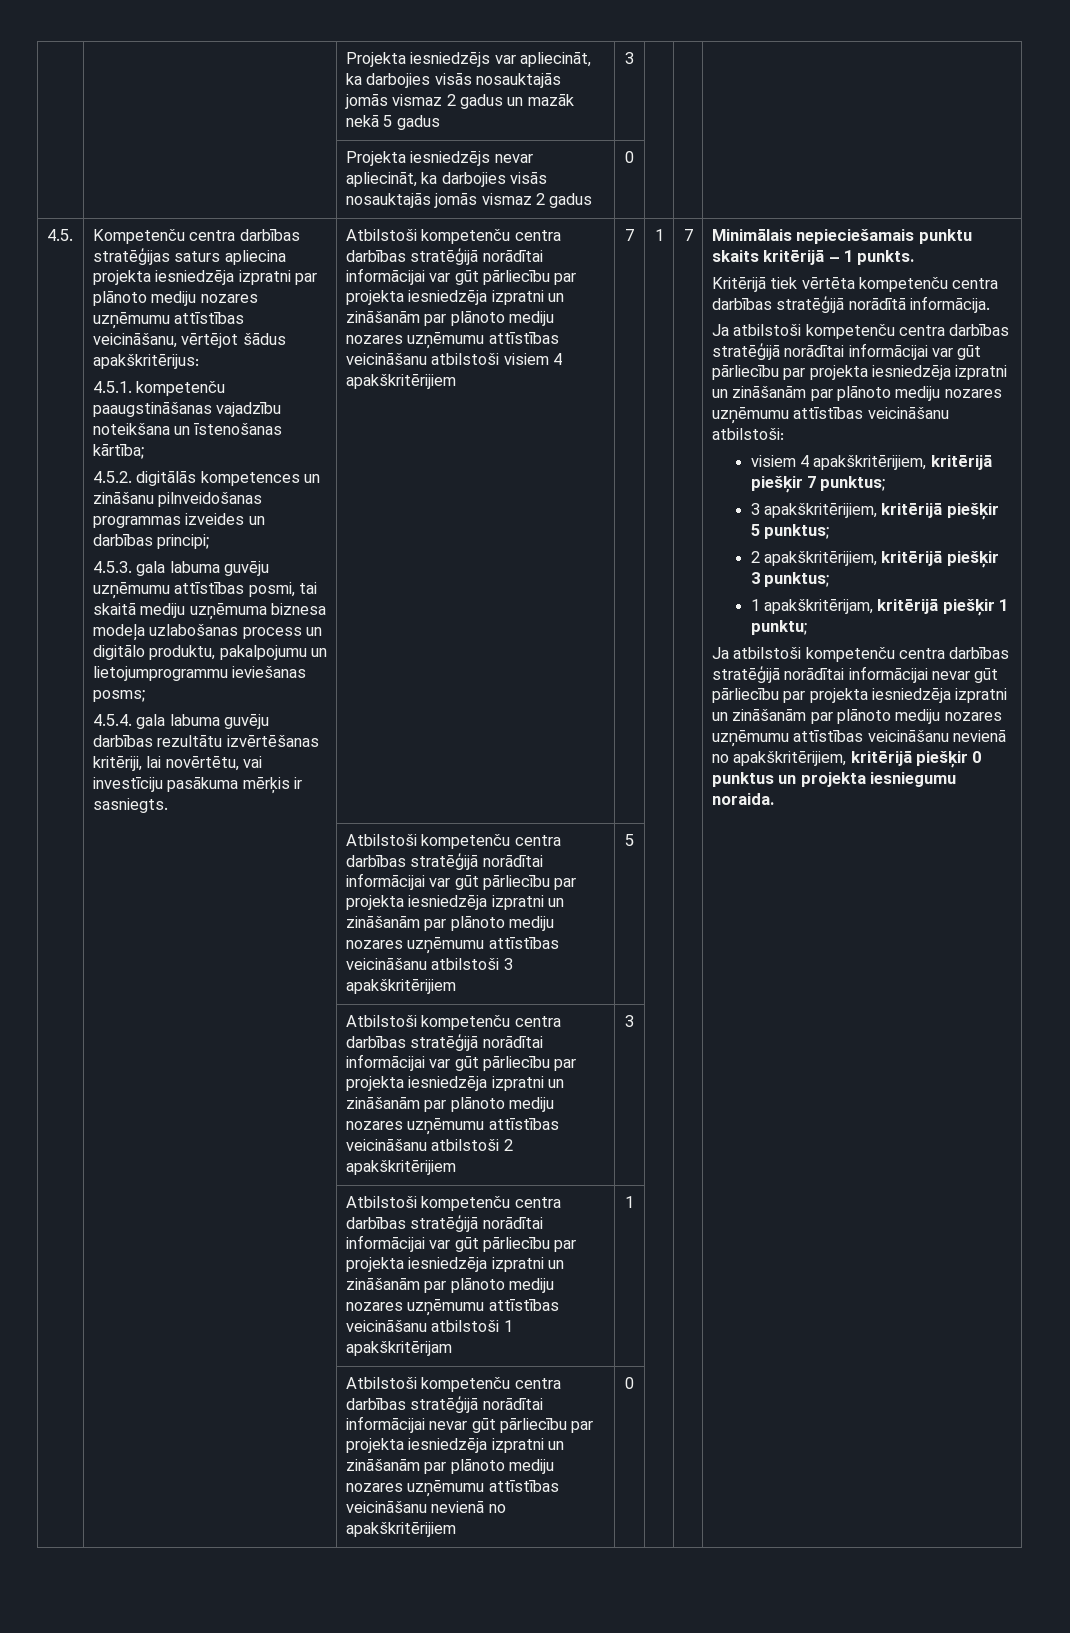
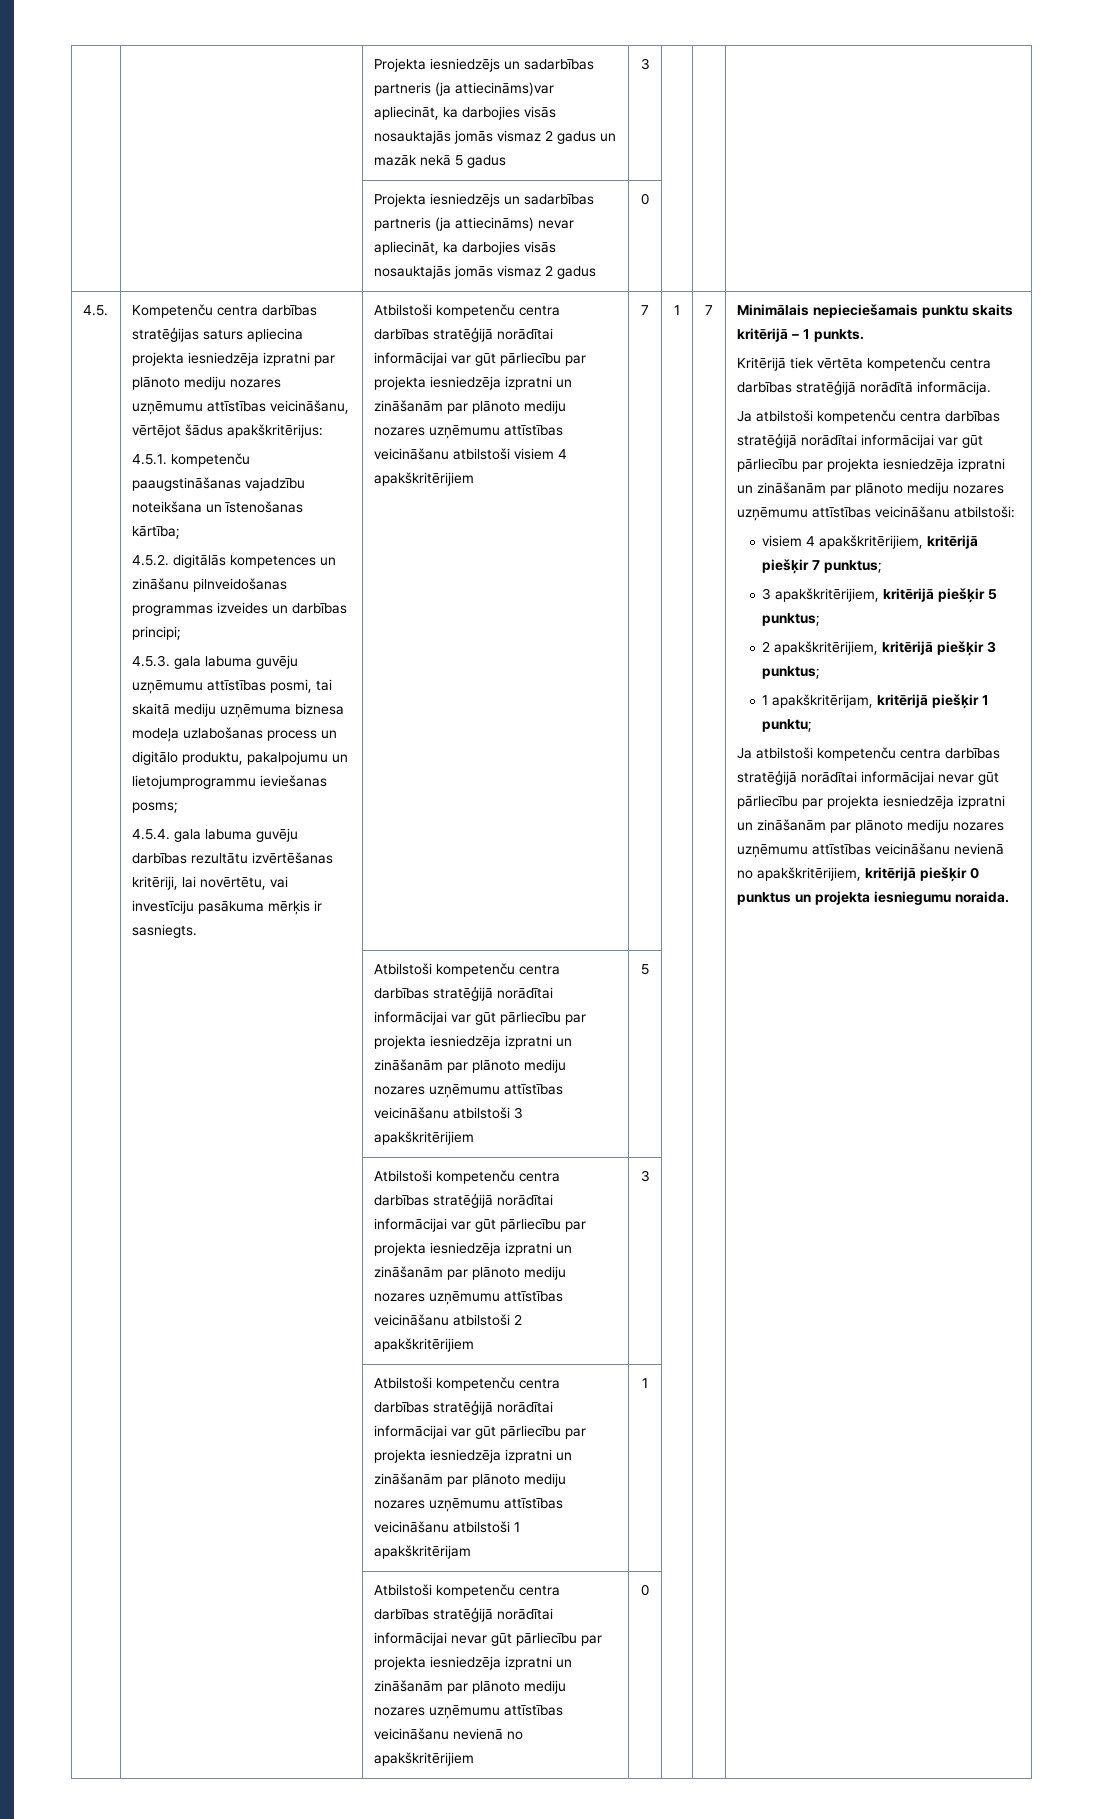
[345,52,516,67] | | Projekta iesniedzējs var -> [373,58,594,72] [373,82,554,96] | | Projekta iesniedzējs un sadarbības partneris (ja attiecināms)var
(491, 158) none -> [503,194,594,205] [373,217,534,231] un sadarbības partneris (ja attiecināms)

